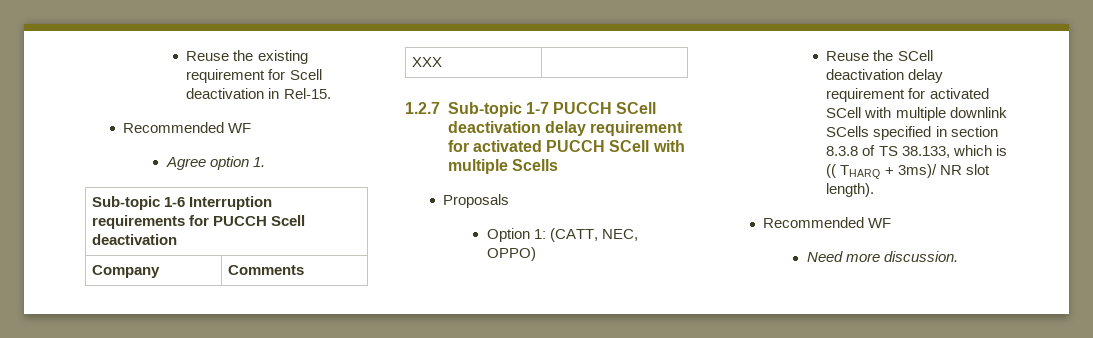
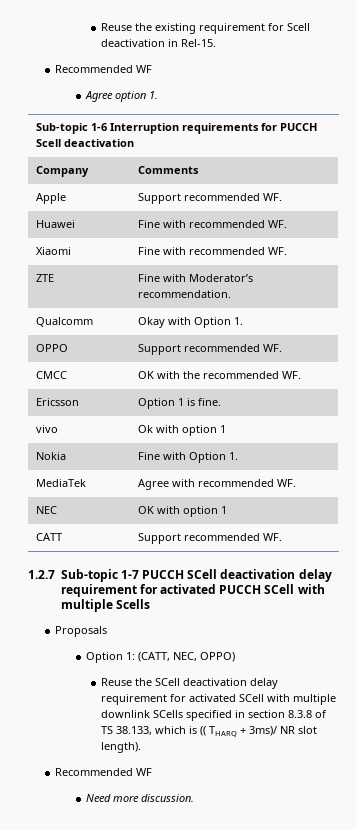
[412,57,443,67] XXX | -> [35,193,66,204] [137,193,282,204] [35,220,75,228] [137,220,287,228] [35,247,71,255] [137,247,287,255] [35,274,54,282] [137,274,253,282] [137,290,231,298] [35,317,93,327] [137,317,243,328] [35,344,68,352] [137,344,282,355] [35,371,67,379] [137,371,301,379] [35,398,79,406] [137,398,221,409] [35,425,58,433] [137,425,226,436] [35,452,66,460] [137,452,238,463] [35,479,86,487] [137,479,296,490] [35,506,57,514] [137,506,227,517] [35,533,62,541] [137,533,282,544] Apple | Support recommended WF. // Huawei | Fine with recommended WF. // Xiaomi | Fine with recommended WF. // ZTE | Fine with Moderator’s recommendation. // Qualcomm | Okay with Option 1. // OPPO | Support recommended WF. // CMCC | OK with the recommended WF. // Ericsson | Option 1 is fine. // vivo | Ok with option 1 // Nokia | Fine with Option 1. // MediaTek | Agree with recommended WF. // NEC | OK with option 1 // CATT | Support recommended WF.

